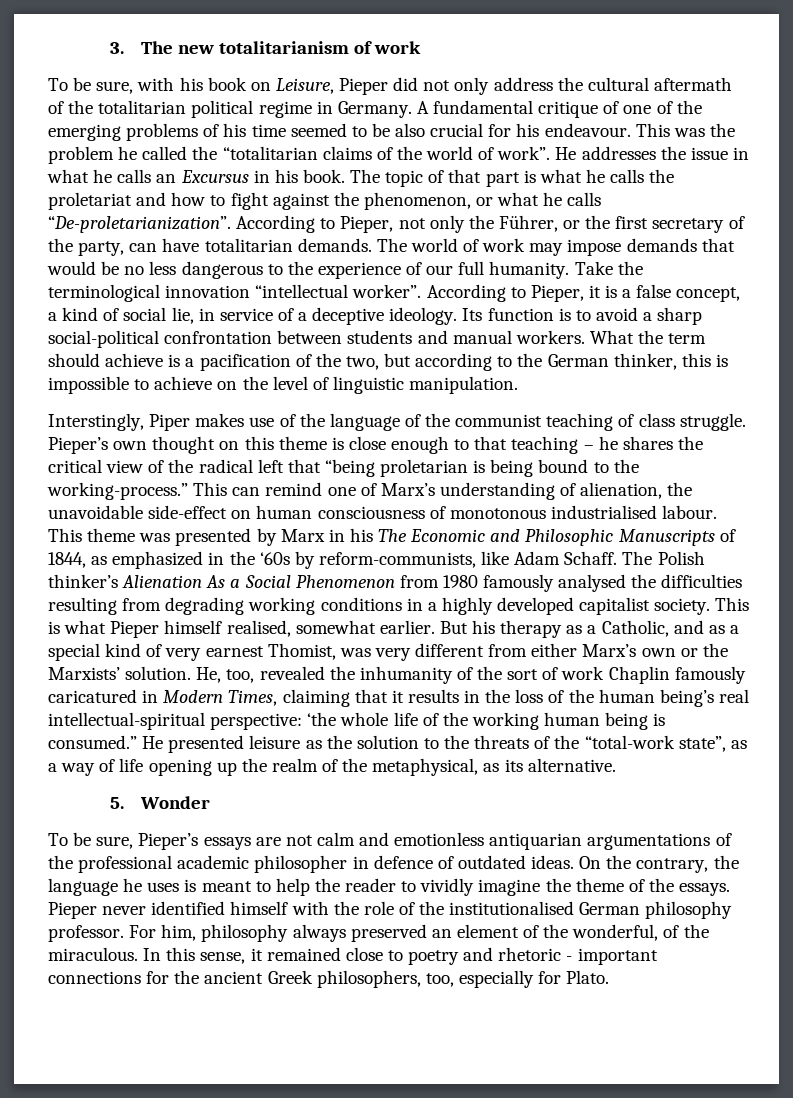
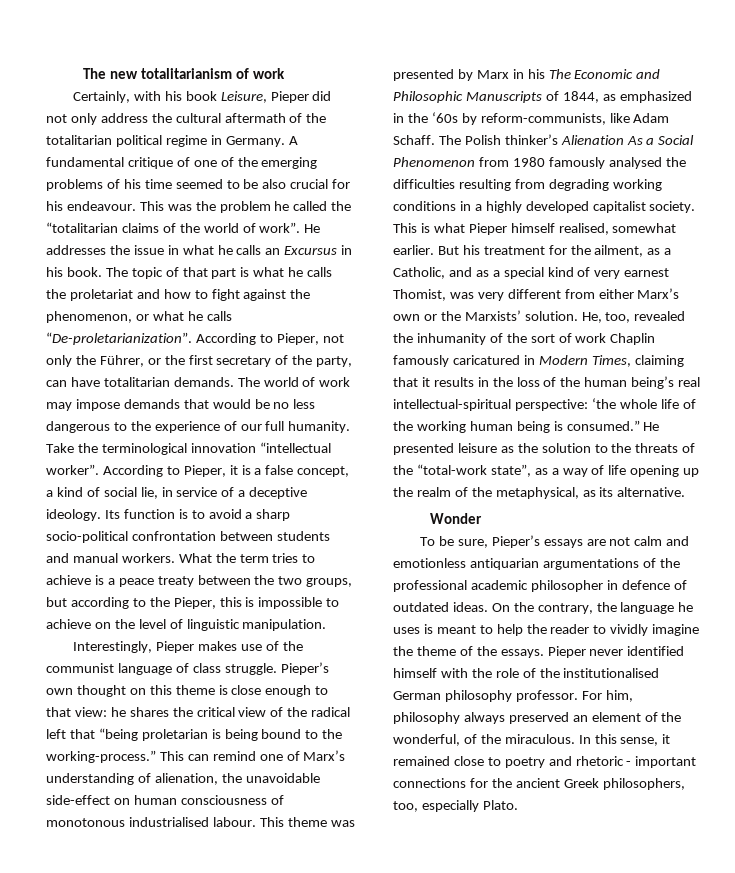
[109,42,124,54] 3. -> (83, 73) none
[48,77,134,94] To be sure, -> [72,91,130,103] Certainly,
[250,82,271,91] on -> (217, 96) none
[48,330,159,348] social-political -> [46,531,128,543] socio-political
[48,353,100,367] should -> [272,553,316,563] tries to
[199,353,379,371] pacification of the two, -> [118,575,353,587] peace treaty between the two groups,
[547,353,677,370] German thinker, -> [173,597,216,609] Pieper,
[48,413,191,431] Interstingly, Piper -> [72,641,194,653] Interestingly, Pieper
(325, 420) none -> [46,663,114,673] communist
[425,413,635,431] the communist teaching of -> (189, 668) none
[511,436,594,454] teaching – -> [74,707,107,717] view:
[500,620,563,638] therapy -> [483,245,644,257] treatment for the ailment,
[109,797,124,809] 5. -> (686, 492) none
[538,971,562,984] for -> (479, 806) none

